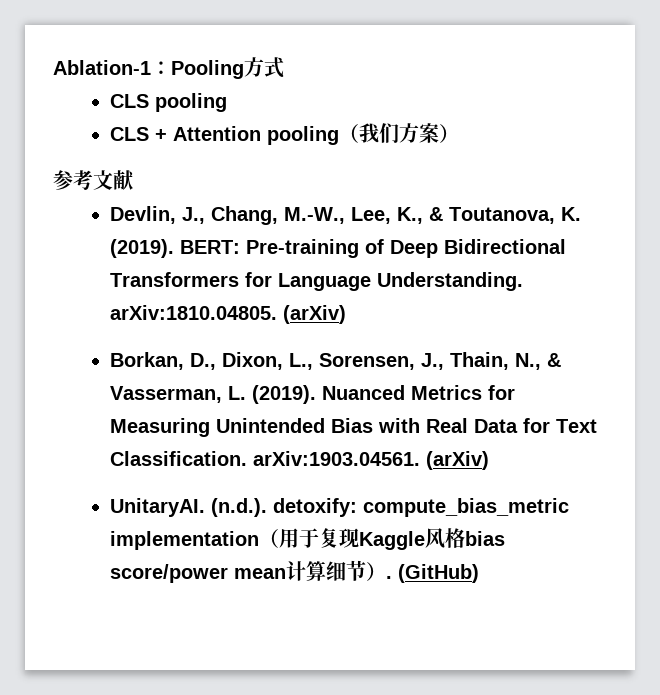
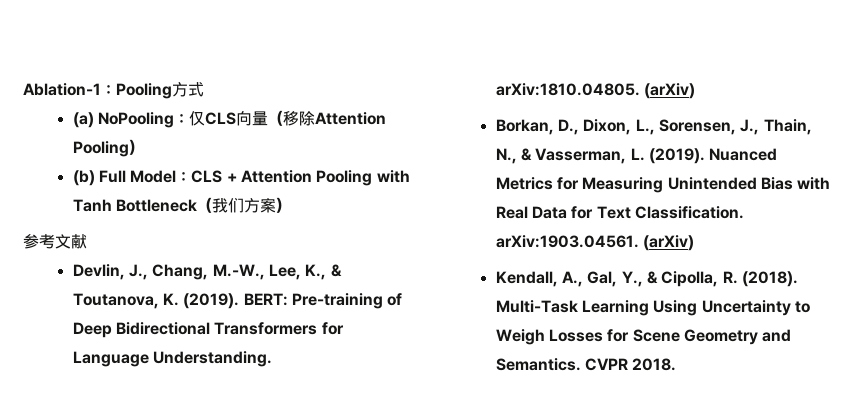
[109,93,227,112] [109,126,339,145] CLS pooling // CLS + Attention pooling -> [72,110,386,128] [72,139,144,157] [72,170,410,186] [72,199,197,212] (a) NoPooling：仅CLS向量（移除Attention Pooling） // (b) Full Model：CLS + Attention Pooling with Tanh Bottleneck
[109,498,569,517] [109,528,505,550] [109,560,479,583] UnitaryAI. (n.d.). detoxify: compute_bias_metric implementation（用于复现Kaggle风格bias score/power mean计算细节）. (GitHub) -> [495,271,798,287] [495,300,810,316] [495,329,792,345] [495,358,677,371] Kendall, A., Gal, Y., & Cipolla, R. (2018). Multi-Task Learning Using Uncertainty to Weigh Losses for Scene Geometry and Semantics. CVPR 2018.

